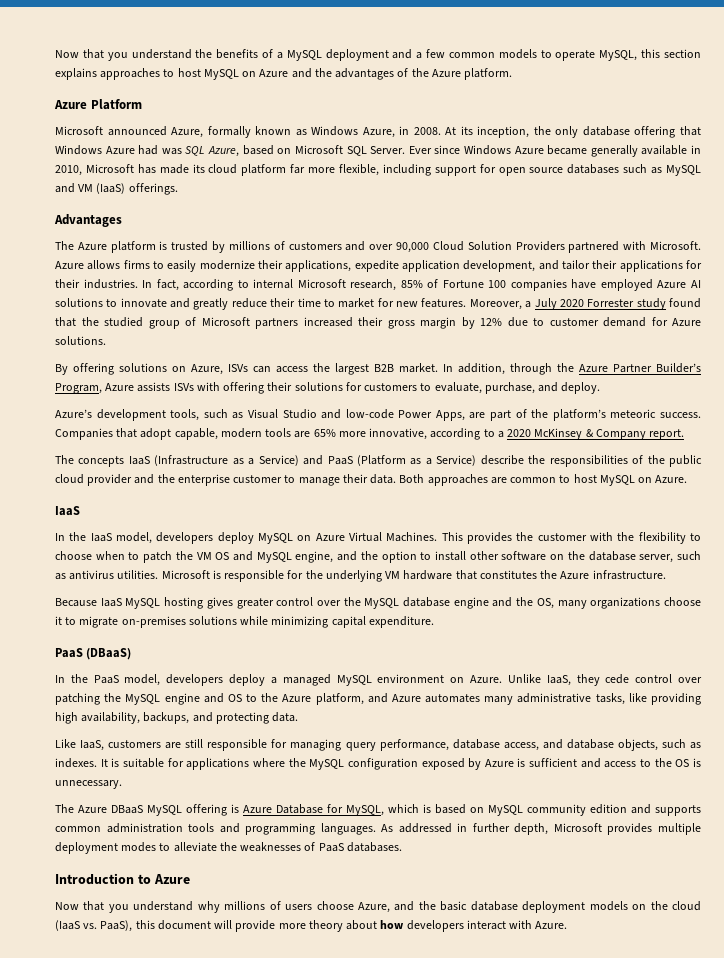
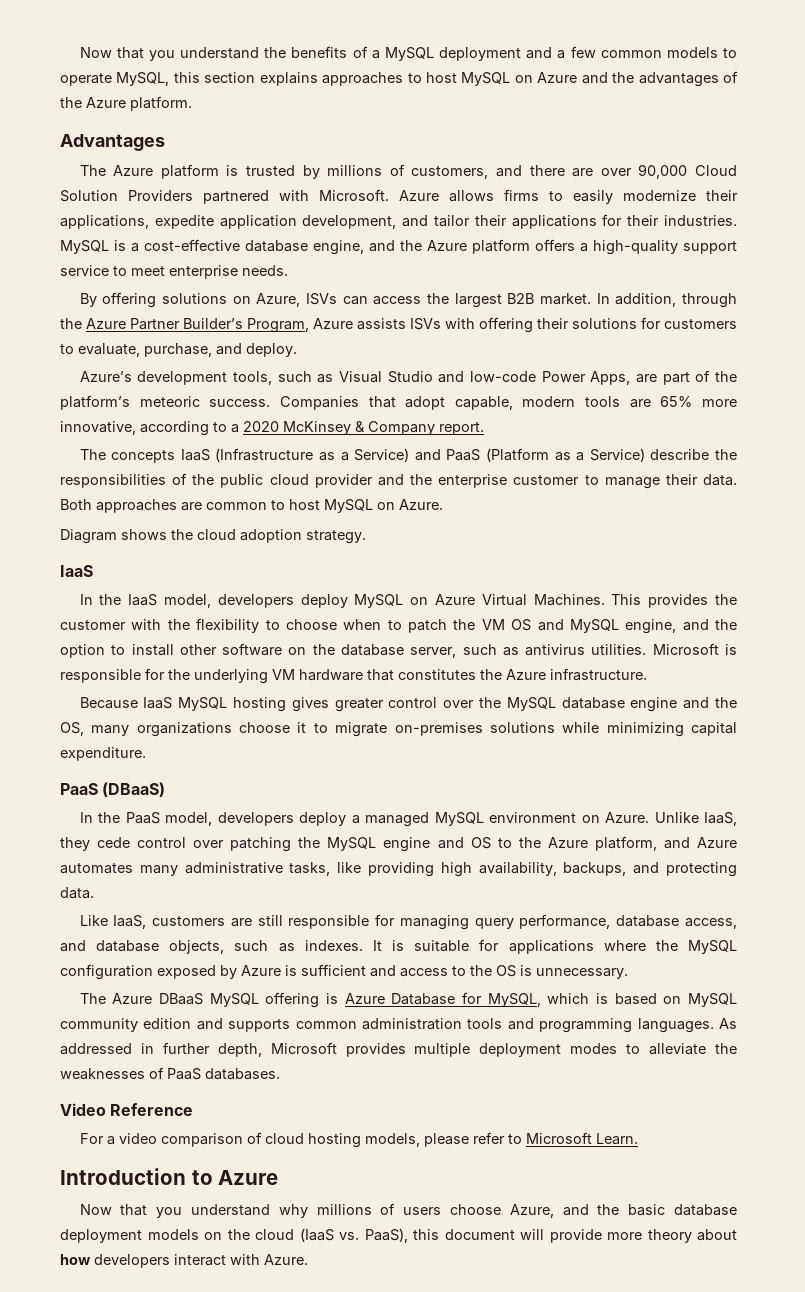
[54,99,142,110] [55,126,701,138] [55,145,701,157] [55,164,702,176] [55,183,178,195] // Azure Platform // Microsoft announced Azure, formally known as Windows Azure, in 2008. At its inception, the only database offering that Windows Azure had was SQL Azure, based on Microsoft SQL Server. Ever since Windows Azure became generally available in 2010, Microsoft has made its cloud platform far more flexible, including support for open source databases such as MySQL and VM (IaaS) offerings. -> (192, 103) none
[288,241,366,251] customers and -> [411,165,594,179] customers, and there are
[142,279,701,291] [55,298,701,310] [55,317,701,329] [55,336,106,345] In fact, according to internal Microsoft research, 85% of Fortune 100 companies have employed Azure AI solutions to innovate and greatly reduce their time to market for new features. Moreover, a July 2020 Forrester study found that the studied group of Microsoft partners increased their gross margin by 12% due to customer demand for Azure solutions. -> [60,239,737,255] [60,265,288,279] MySQL is a cost-effective database engine, and the Azure platform offers a high-quality support service to meet enterprise needs.
(688, 479) none -> [60,529,366,544] // Diagram shows the cloud adoption strategy.
(402, 847) none -> [60,1103,194,1116] [79,1132,638,1148] // Video Reference // For a video comparison of cloud hosting models, please refer to Microsoft Learn.

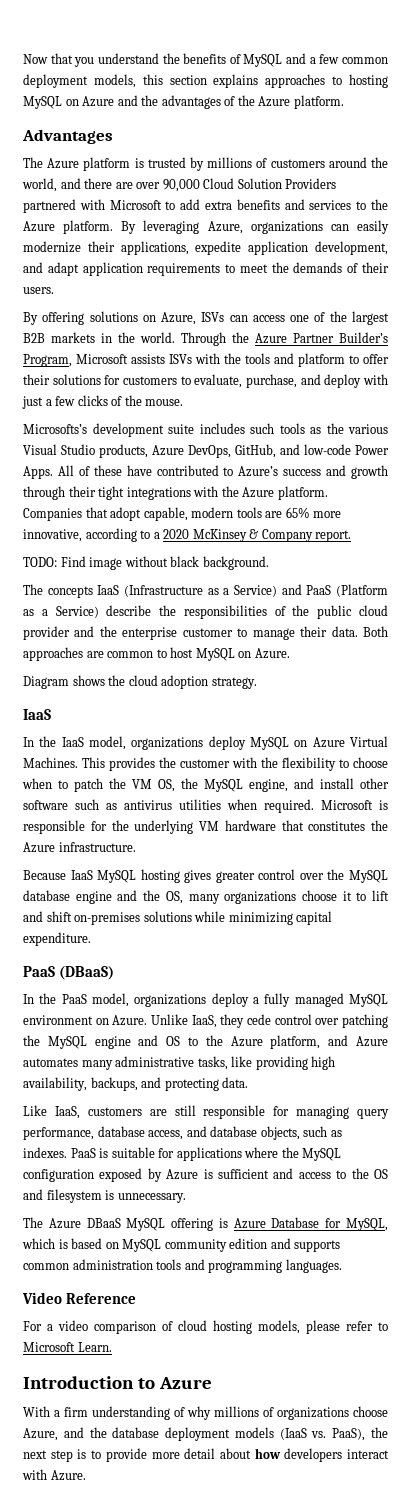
[371,47,522,61] a MySQL deployment -> [243,54,283,67] MySQL
[666,47,737,58] [60,72,170,86] models to operate MySQL, -> [23,74,136,88] deployment models,
[426,72,457,83] host -> [349,74,388,88] hosting
[411,166,489,179] customers, -> [270,157,389,168] [22,178,57,192] customers around the world,
[319,189,563,202] Microsoft. Azure allows firms to -> [109,199,389,210] [23,220,349,234] Microsoft to add extra benefits and services to the Azure platform. By leveraging Azure, organizations can
[434,214,737,229] [60,239,737,255] [60,265,288,279] tailor their applications for their industries. MySQL is a cost-effective database engine, and the Azure platform offers a high-quality support service to meet enterprise needs. -> [47,262,389,276] [23,287,54,294] adapt application requirements to meet the demands of their users.
(422, 300) none -> [290,312,326,322] one of
[539,293,738,308] market. In addition, through -> [51,332,226,346] markets in the world. Through
[313,318,353,329] Azure -> [76,354,128,364] Microsoft
[479,317,533,333] offering -> [224,353,389,367] the tools and platform to offer
[246,343,297,357] [79,370,738,385] [60,395,271,410] deploy. // Azure’s development tools, such as Visual Studio and low-code Power Apps, are part of the platform’s meteoric success. -> [324,374,389,388] [22,395,184,409] [23,423,388,437] [23,444,389,458] [23,465,388,479] [23,486,328,500] deploy with just a few clicks of the mouse. // Microsofts’s development suite includes such tools as the various Visual Studio products, Azure DevOps, GitHub, and low-code Power Apps. All of these have contributed to Azure’s success and growth through their tight integrations with the Azure platform.
(484, 428) none -> [23,556,269,570] // TODO: Find image without black background.
[217,594,294,608] developers -> [131,737,204,750] organizations
[511,619,564,631] OS and -> [158,778,198,792] OS, the
[715,619,737,630] [60,643,647,658] the option to install other software on the database server, such as antivirus utilities. -> [320,778,389,789] [23,799,314,813] install other software such as antivirus utilities when required.
[335,722,388,737] migrate -> [371,890,389,901] [23,911,72,922] lift and shift
[217,812,294,826] developers -> [134,994,207,1007] organizations
(360, 819) none -> [264,993,291,1007] fully
[372,940,382,951] It -> [70,1148,96,1158] PaaS
(516, 971) none -> [23,1189,102,1203] and filesystem
[718,1018,737,1029] [60,1042,737,1057] [60,1067,280,1080] As addressed in further depth, Microsoft provides multiple deployment modes to alleviate the weaknesses of PaaS databases. -> (342, 1266) none
[79,1204,270,1218] Now that you understand -> [23,1406,185,1420] With a firm understanding of
[403,1207,442,1215] users -> [277,1407,349,1420] organizations
[628,1204,666,1216] basic -> (107, 1432) none
[204,1228,544,1243] on the cloud (IaaS vs. PaaS), this document will -> [279,1427,388,1441] [23,1449,102,1462] (IaaS vs. PaaS), the next step is to
[647,1229,692,1243] theory -> [184,1448,216,1459] detail

